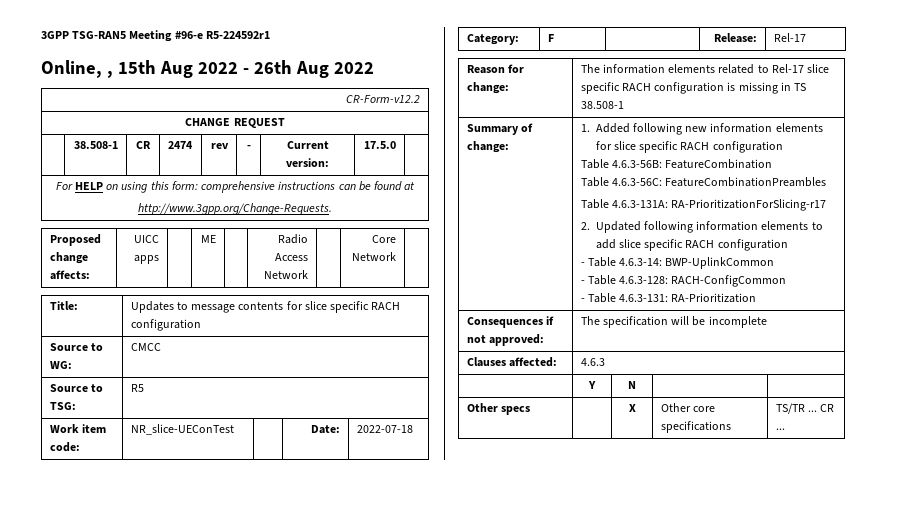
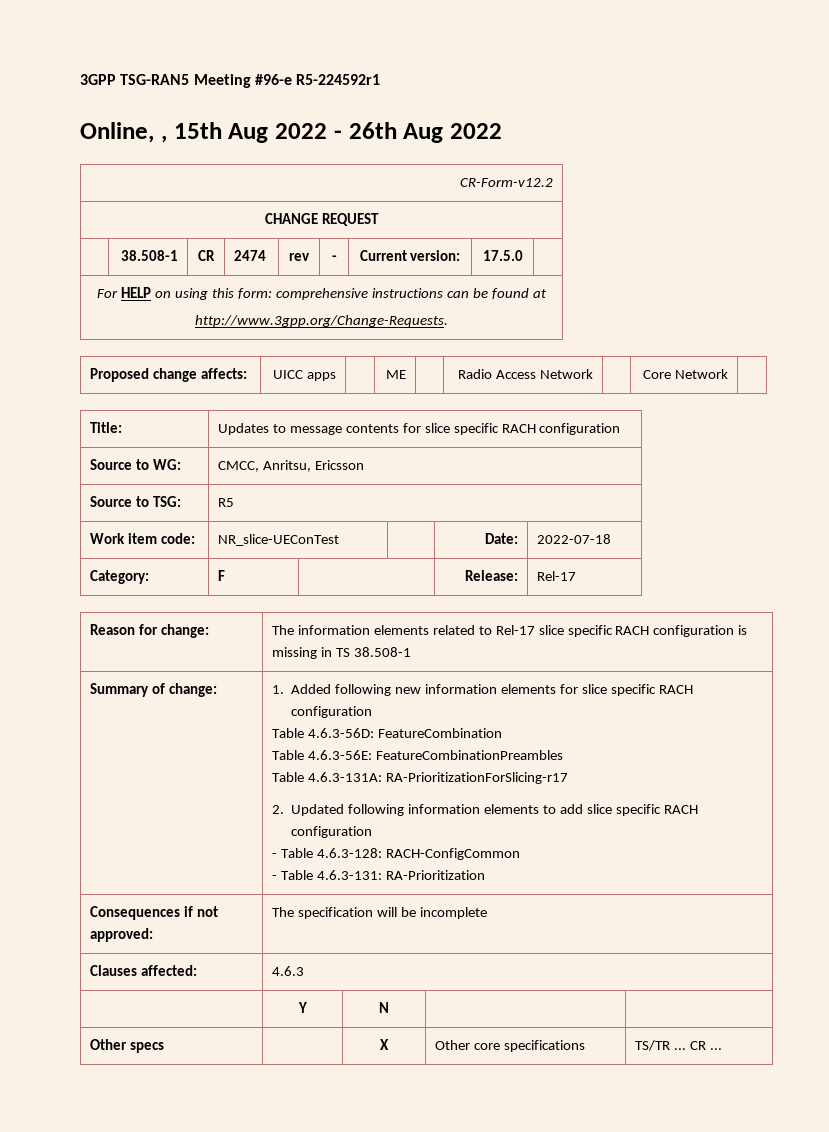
[130,343,161,351] CMCC -> [218,460,364,472] CMCC, Anritsu, Ericsson
[611,160,662,168] 4.6.3-56B: -> [308,728,375,738] 4.6.3-56D:
[611,178,662,186] 4.6.3-56C: -> [308,750,373,760] 4.6.3-56E:
[580,257,775,269] // - Table 4.6.3-14: BWP-UplinkCommon -> (373, 832) none

